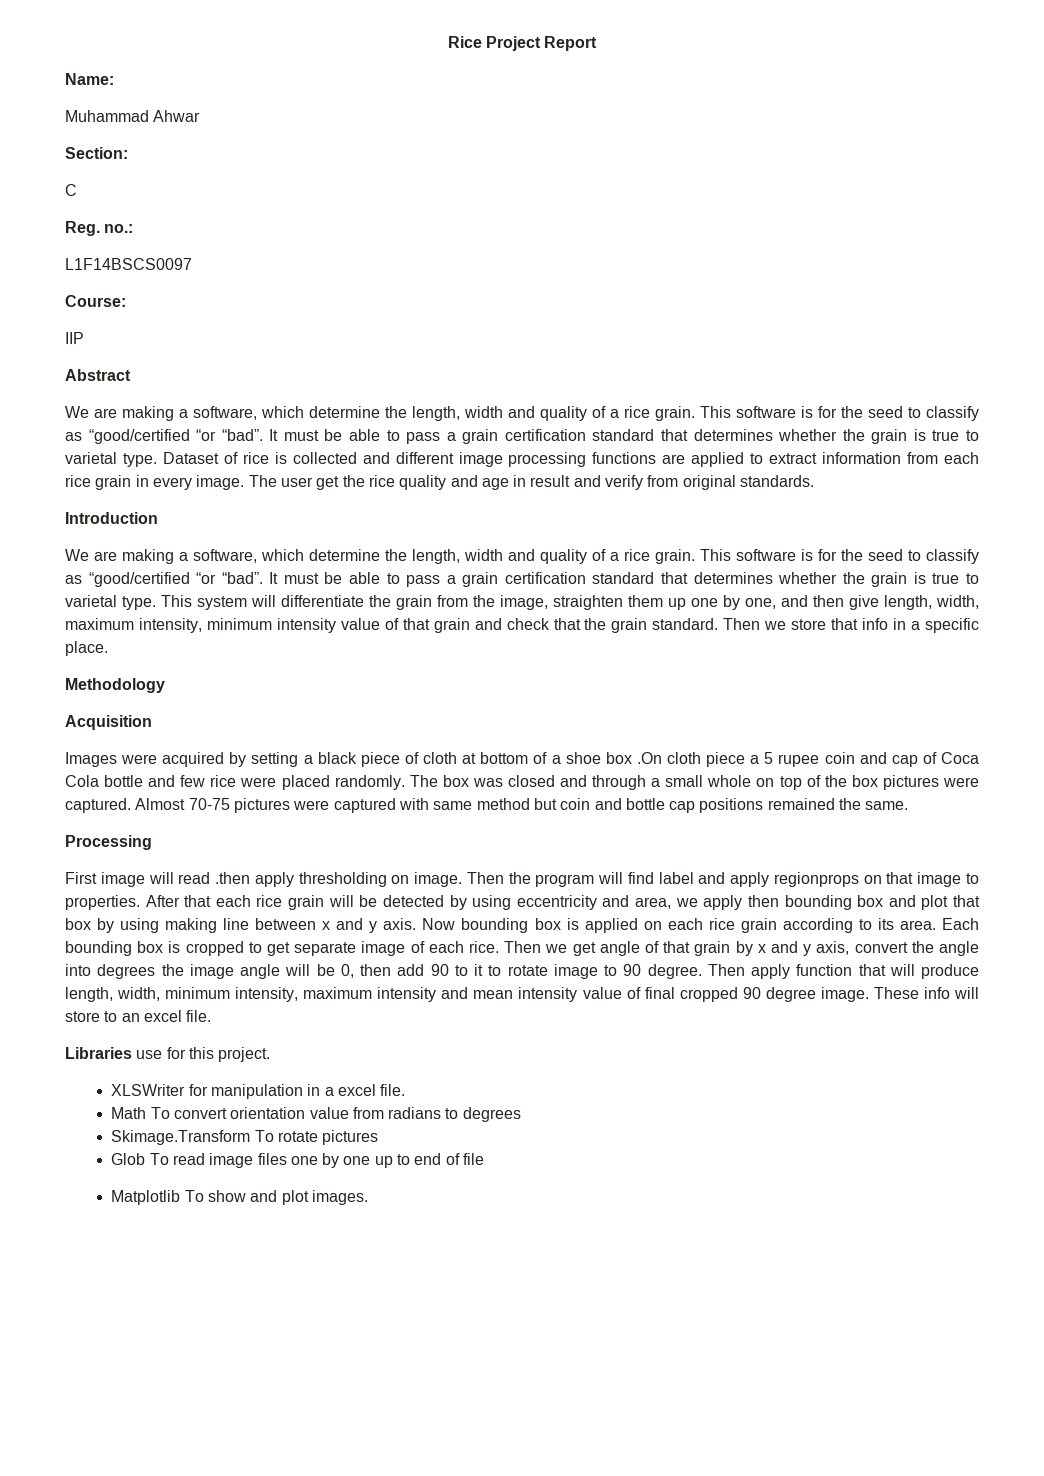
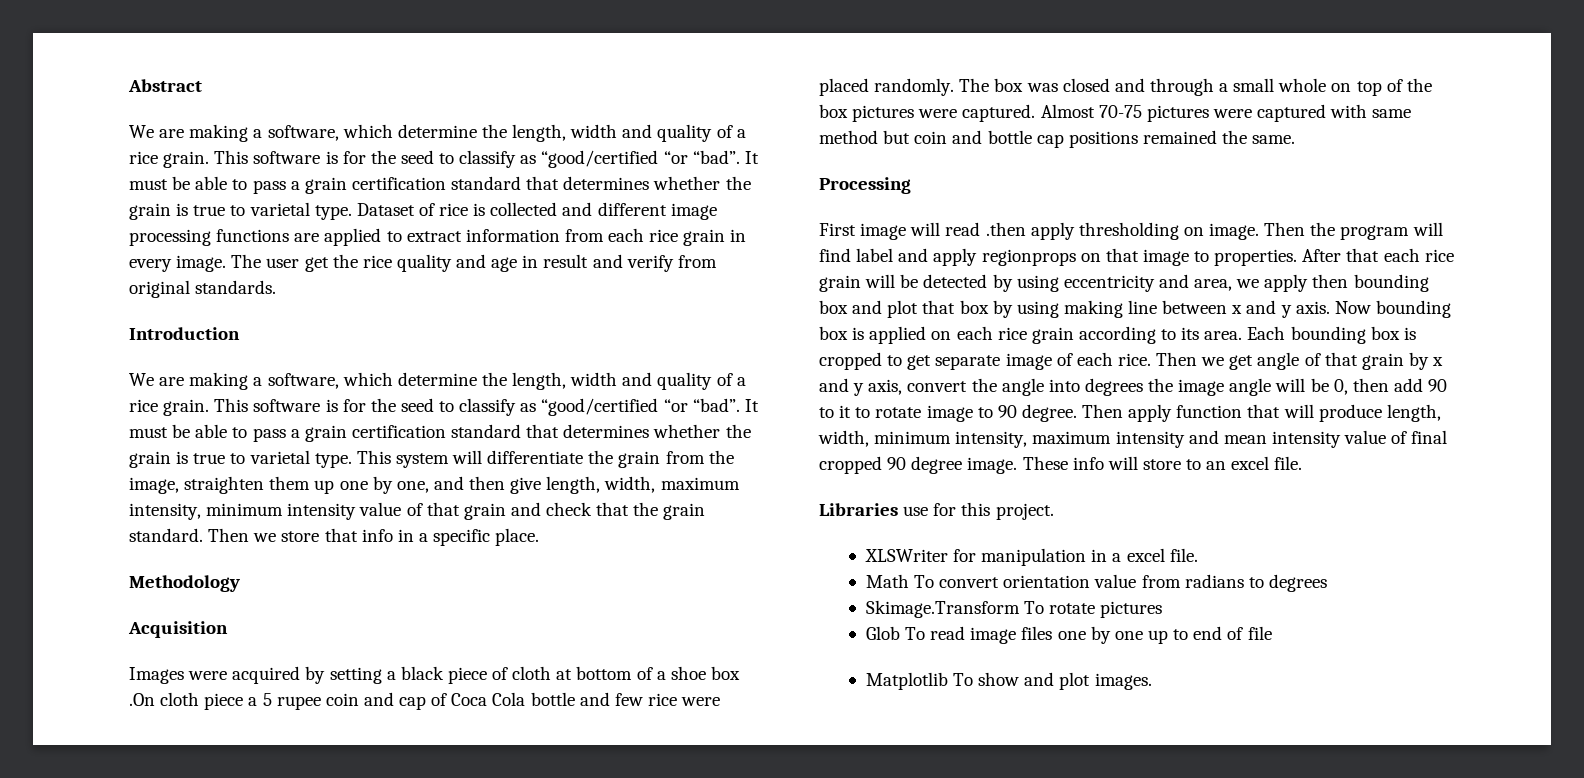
[447,36,598,51] [65,73,114,85] [65,110,201,122] [65,147,128,159] [65,184,77,196] [65,221,134,236] [65,258,192,270] [65,295,126,307] [65,332,84,344] Rice Project Report // Name: // Muhammad Ahwar // Section: // C // Reg. no.: // L1F14BSCS0097 // Course: // IIP // -> (128, 85) none

